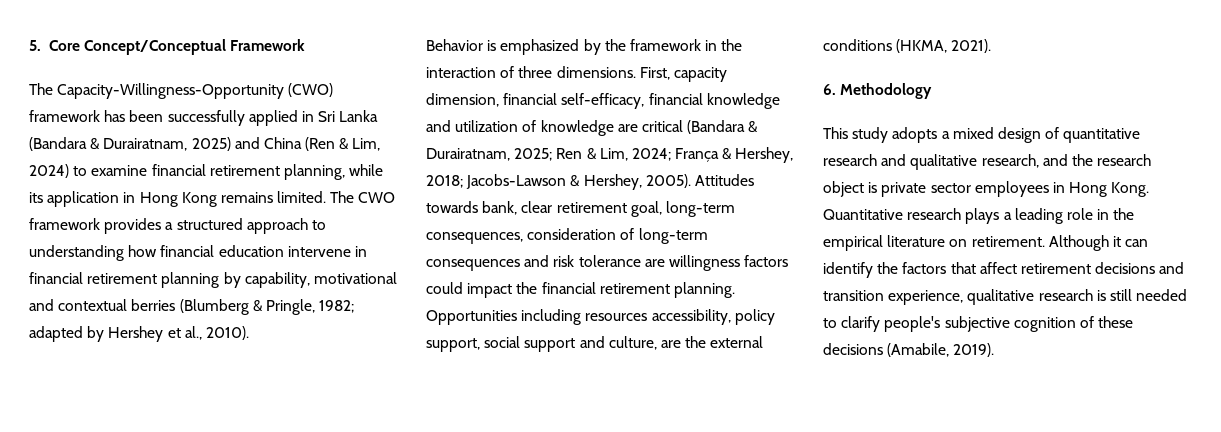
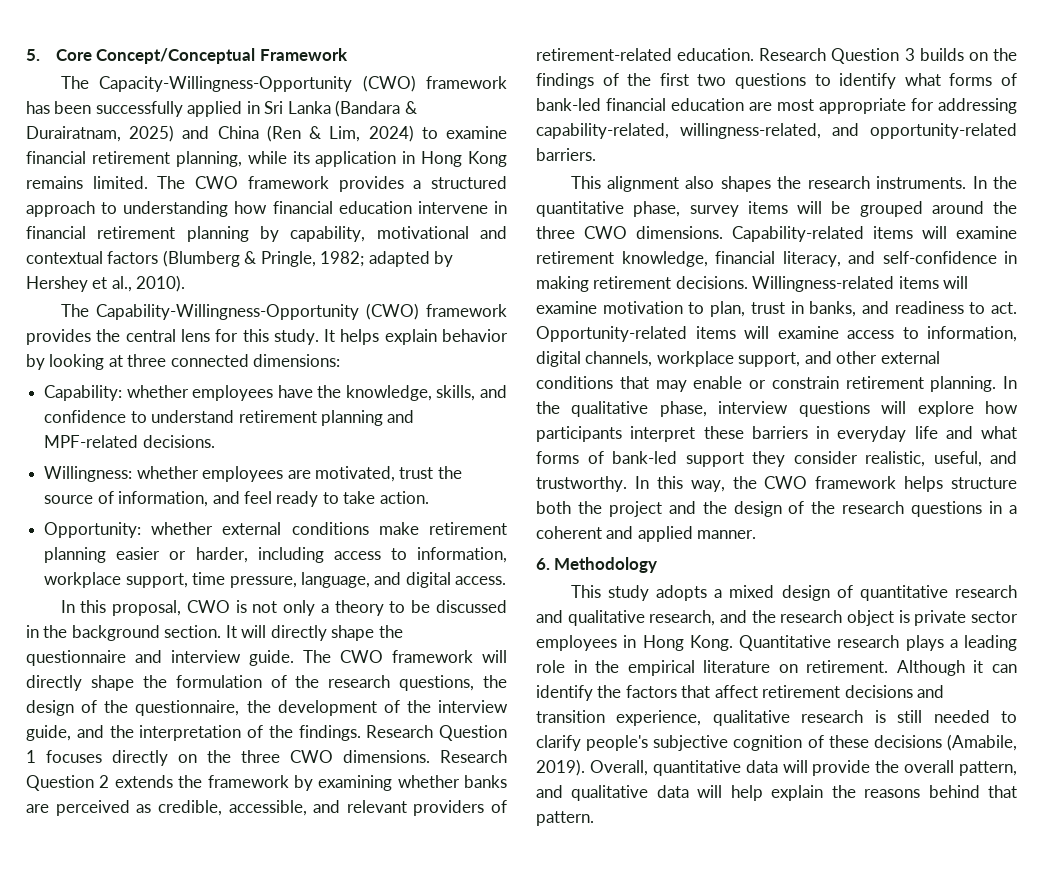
[131,299,176,311] berries -> [107,251,159,264] factors
[426,39,743,55] [426,66,727,82] [426,93,780,109] [426,120,759,136] [426,147,794,163] [426,174,754,190] [426,201,735,217] [426,228,708,244] [426,255,789,271] [426,282,735,298] [426,309,775,325] [426,336,764,352] [823,39,992,53] Behavior is emphasized by the framework in the interaction of three dimensions. First, capacity dimension, financial self-efficacy, financial knowledge and utilization of knowledge are critical (Bandara & Durairatnam, 2025; Ren & Lim, 2024; França & Hershey, 2018; Jacobs-Lawson & Hershey, 2005). Attitudes towards bank, clear retirement goal, long-term consequences, consideration of long-term consequences and risk tolerance are willingness factors could impact the financial retirement planning. Opportunities including resources accessibility, policy support, social support and culture, are the external conditions (HKMA, 2021). -> [60,303,508,320] [26,329,509,345] [26,354,341,370] [44,385,508,401] [44,410,415,426] [44,435,215,448] [44,466,462,482] [44,491,429,507] [44,522,508,538] [44,547,507,563] [44,572,507,588] [60,600,508,616] [26,625,403,641] [26,650,507,666] [26,675,507,691] [26,700,508,716] [26,725,507,741] [26,750,507,766] [26,775,507,791] [26,800,507,816] [536,48,1018,64] [536,73,1018,89] [536,98,1017,114] [536,123,1017,139] [536,148,596,161] [570,176,1017,192] [536,201,1017,217] [536,226,1017,242] [536,251,1017,267] [536,276,969,292] [536,301,1017,317] [536,326,1017,342] [536,351,940,367] [536,376,1017,392] [536,401,1018,417] [536,426,1017,442] [536,451,1017,467] [536,476,1017,492] [536,501,1018,517] [536,526,757,542] The Capability-Willingness-Opportunity (CWO) framework provides the central lens for this study. It helps explain behavior by looking at three connected dimensions: // Capability: whether employees have the knowledge, skills, and confidence to understand retirement planning and MPF-related decisions. // Willingness: whether employees are motivated, trust the source of information, and feel ready to take action. // Opportunity: whether external conditions make retirement planning easier or harder, including access to information, workplace support, time pressure, language, and digital access. // In this proposal, CWO is not only a theory to be discussed in the background section. It will directly shape the questionnaire and interview guide. The CWO framework will directly shape the formulation of the research questions, the design of the questionnaire, the development of the interview guide, and the interpretation of the findings. Research Question 1 focuses directly on the three CWO dimensions. Research Question 2 extends the framework by examining whether banks are perceived as credible, accessible, and relevant providers of retirement-related education. Research Question 3 builds on the findings of the first two questions to identify what forms of bank-led financial education are most appropriate for addressing capability-related, willingness-related, and opportunity-related barriers. // This alignment also shapes the research instruments. In the quantitative phase, survey items will be grouped around the three CWO dimensions. Capability-related items will examine retirement knowledge, financial literacy, and self-confidence in making retirement decisions. Willingness-related items will examine motivation to plan, trust in banks, and readiness to act. Opportunity-related items will examine access to information, digital channels, workplace support, and other external conditions that may enable or constrain retirement planning. In the qualitative phase, interview questions will explore how participants interpret these barriers in everyday life and what forms of bank-led support they consider realistic, useful, and trustworthy. In this way, the CWO framework helps structure both the project and the design of the research questions in a coherent and applied manner.
(995, 350) none -> [589,760,1017,776] [536,785,1018,801] [536,811,594,826] Overall, quantitative data will provide the overall pattern, and qualitative data will help explain the reasons behind that pattern.

